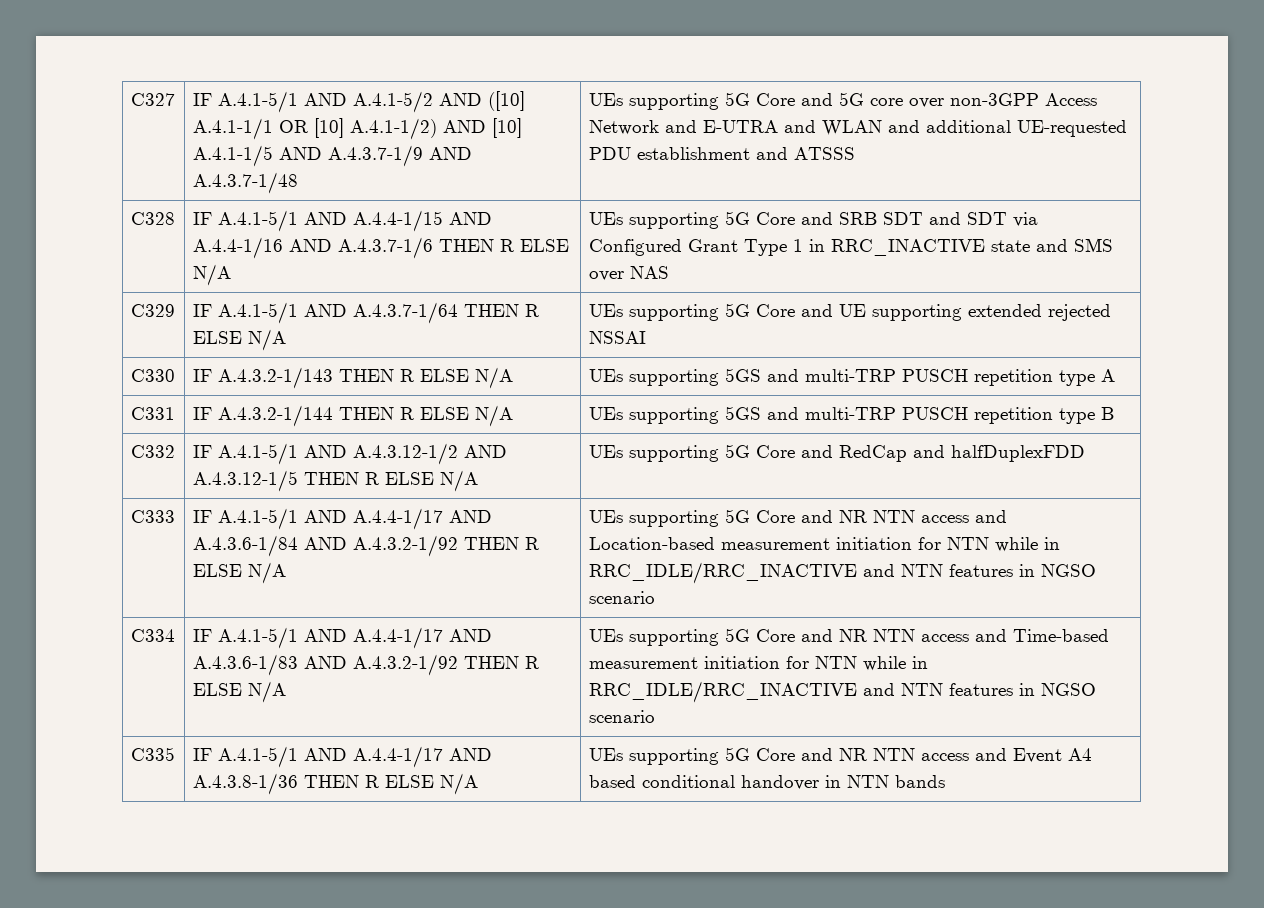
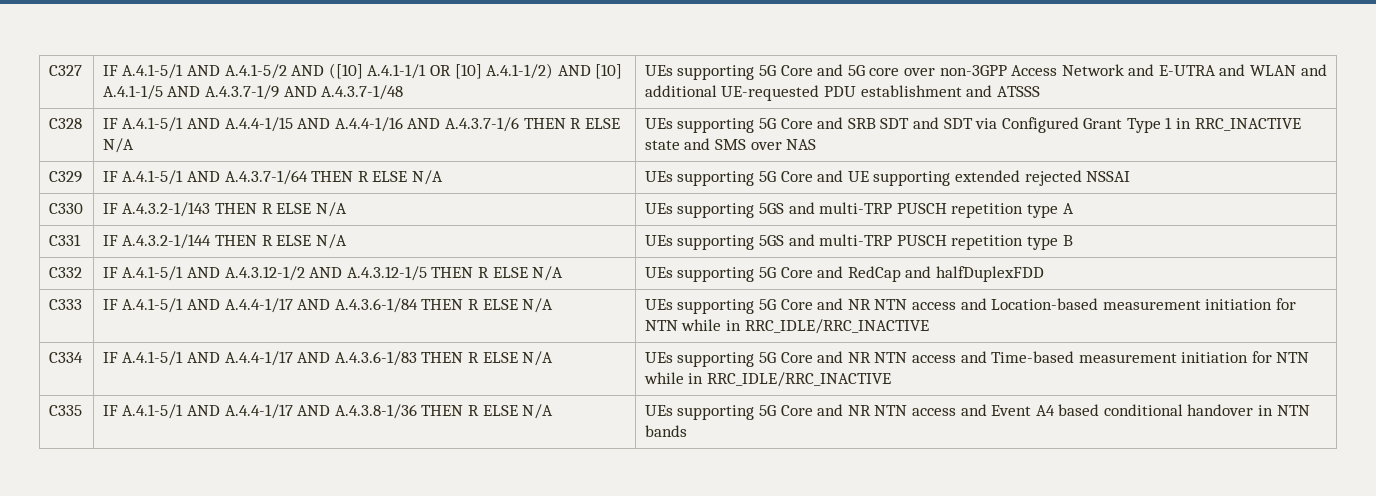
[303,535,458,557] AND A.4.3.2-1/92 -> (418, 305) none
[862,564,1096,577] [588,591,655,604] and NTN features in NGSO scenario -> (929, 326) none
[303,654,458,676] AND A.4.3.2-1/92 -> (417, 358) none
[862,683,1096,696] [588,710,655,723] and NTN features in NGSO scenario -> (891, 379) none

